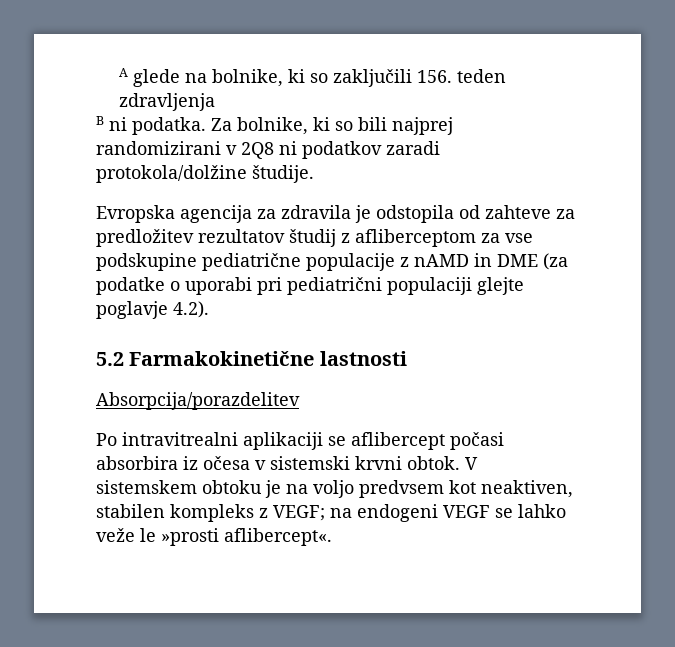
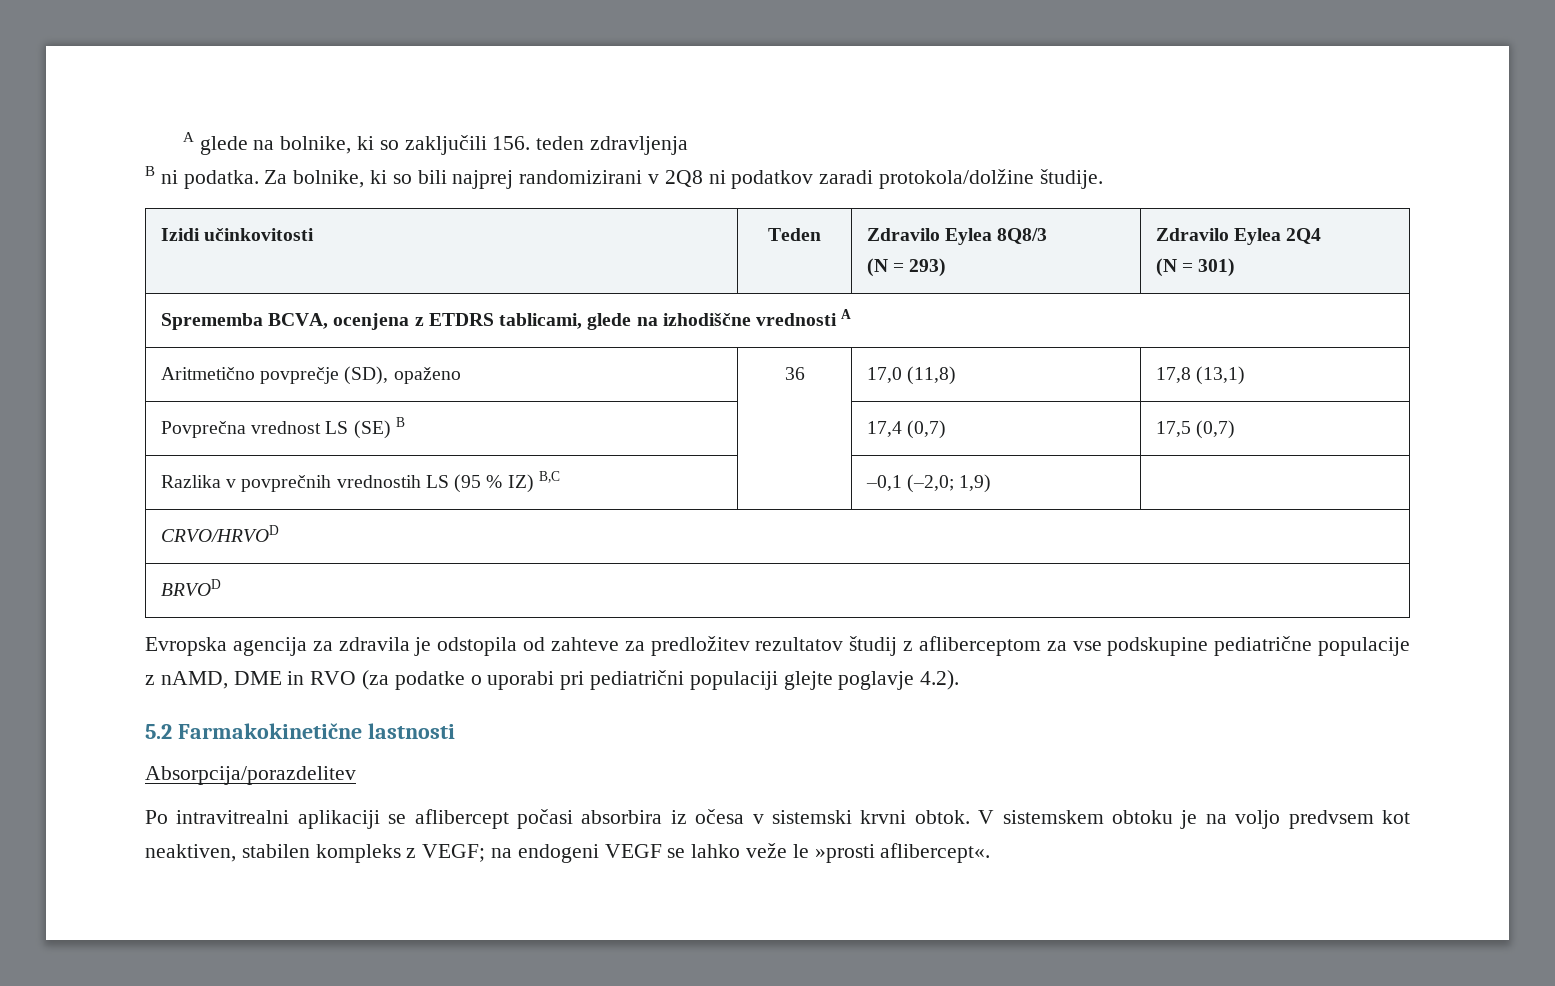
(314, 174) none -> [160,228,315,241] [768,228,821,241] [866,228,1048,245] [866,258,947,277] [1155,228,1322,245] [1155,258,1236,277] [160,309,852,330] [160,366,461,385] [784,367,805,380] [866,366,957,385] [1155,366,1246,385] [160,417,405,439] [866,420,947,439] [1155,420,1236,439] [160,471,560,493] [865,474,992,493] [160,525,279,542] [160,579,221,596] // Izidi učinkovitosti | Teden | Zdravilo Eylea 8Q8/3 // (N = 293) | Zdravilo Eylea 2Q4 // (N = 301) // Sprememba BCVA, ocenjena z ETDRS tablicami, glede na izhodiščne vrednosti A // Aritmetično povprečje (SD), opaženo | 36 | 17,0 (11,8) | 17,8 (13,1) // Povprečna vrednost LS (SE) B | | 17,4 (0,7) | 17,5 (0,7) // Razlika v povprečnih vrednostih LS (95 % IZ) B,C | | –0,1 (–2,0; 1,9) | // CRVO/HRVOD // BRVOD
[414,253,538,267] nAMD in DME -> [160,671,357,689] nAMD, DME in RVO

